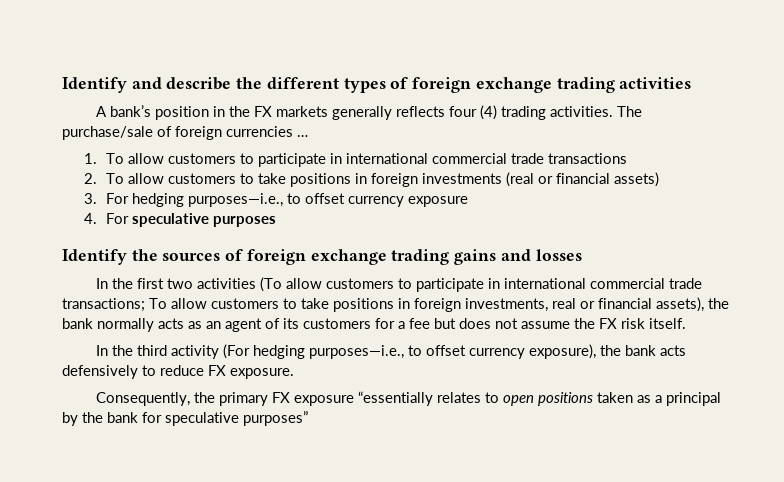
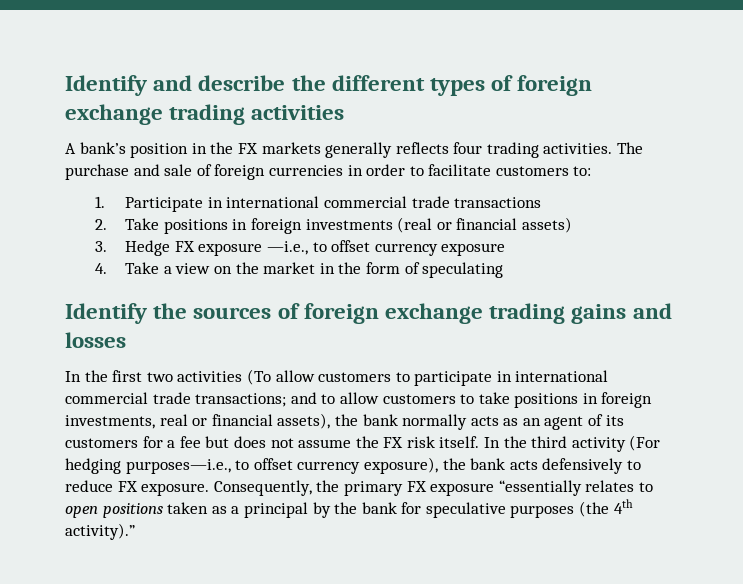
[479,105,497,120] (4) -> (483, 148) none
[62,126,308,140] [83,153,326,167] purchase/sale of foreign currencies … // 1. To allow customers to participate -> [65,164,592,180] [95,196,204,212] purchase and sale of foreign currencies in order to facilitate customers to: // 1. Participate
[105,173,286,184] To allow customers to take -> [125,218,160,230] Take
[105,193,283,207] For hedging purposes—i.e., -> [125,240,309,256] Hedge FX exposure —i.e.,
[105,213,276,227] For speculative purposes -> [125,262,504,278] Take a view on the market in the form of speculating
[149,298,167,309] To -> [290,392,336,404] and to
(686, 323) // -> (480, 442) none
(294, 373) // -> (210, 489) none
[243,411,308,426] purposes” -> [510,499,633,518] [65,523,135,540] purposes (the 4th activity).”

